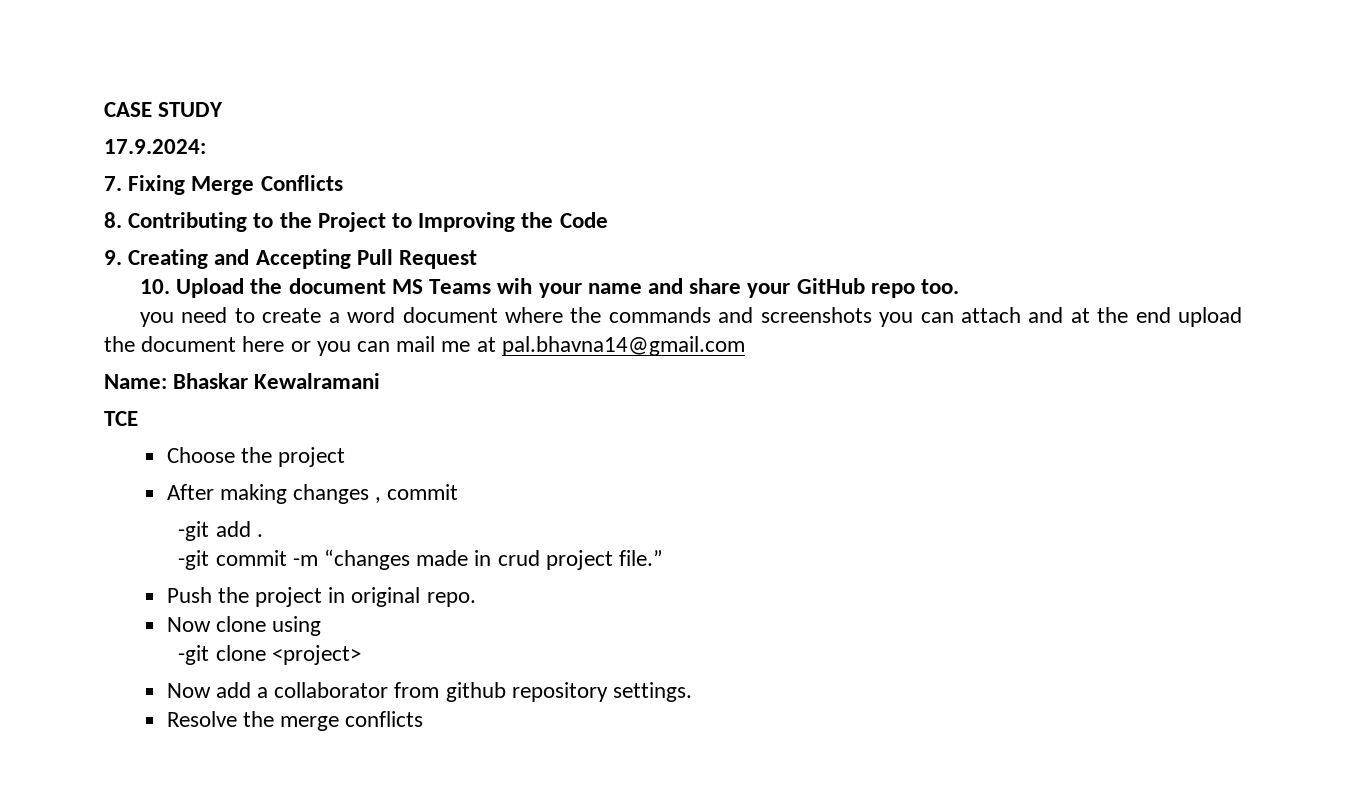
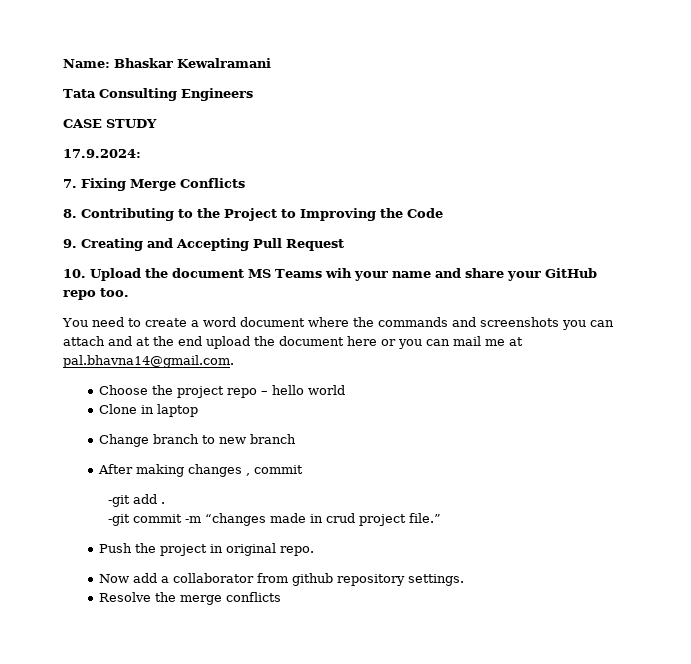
(104, 109) none -> [63,58,271,68] [63,88,253,101] Name: Bhaskar Kewalramani // Tata Consulting Engineers //
[140,312,175,327] you -> [62,318,88,327] You
[501,336,745,356] [104,373,381,389] [104,411,138,426] [166,447,345,467] pal.bhavna14@gmail.com // Name: Bhaskar Kewalramani // TCE // Choose the project -> [63,355,234,368] [99,385,346,398] [99,404,199,417] [99,434,297,447] pal.bhavna14@gmail.com. // Choose the project repo – hello world // Clone in laptop // Change branch to new branch
[166,616,321,636] [178,645,361,665] // Now clone using // -git clone <project> -> (315, 551) none

